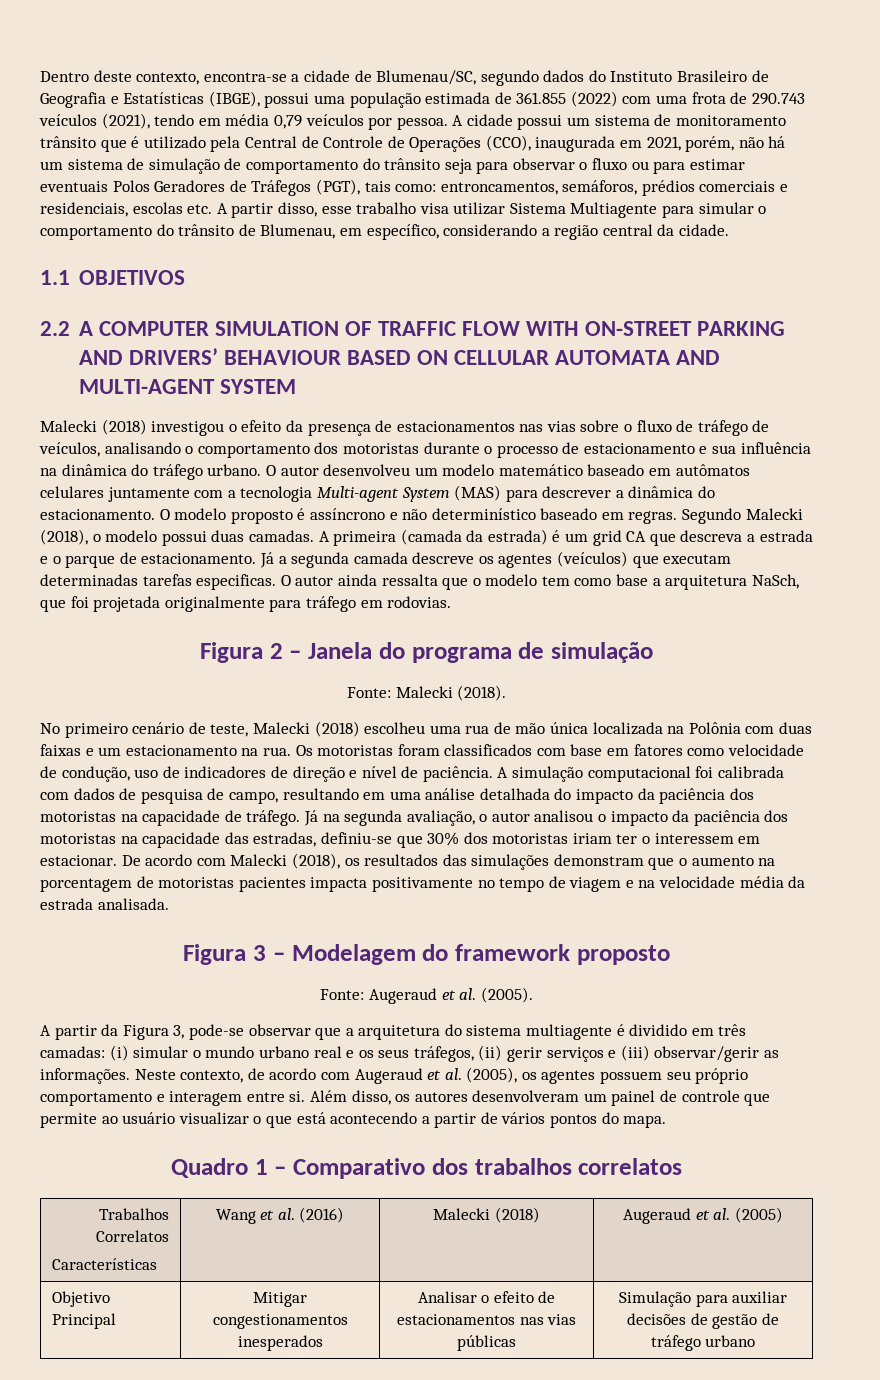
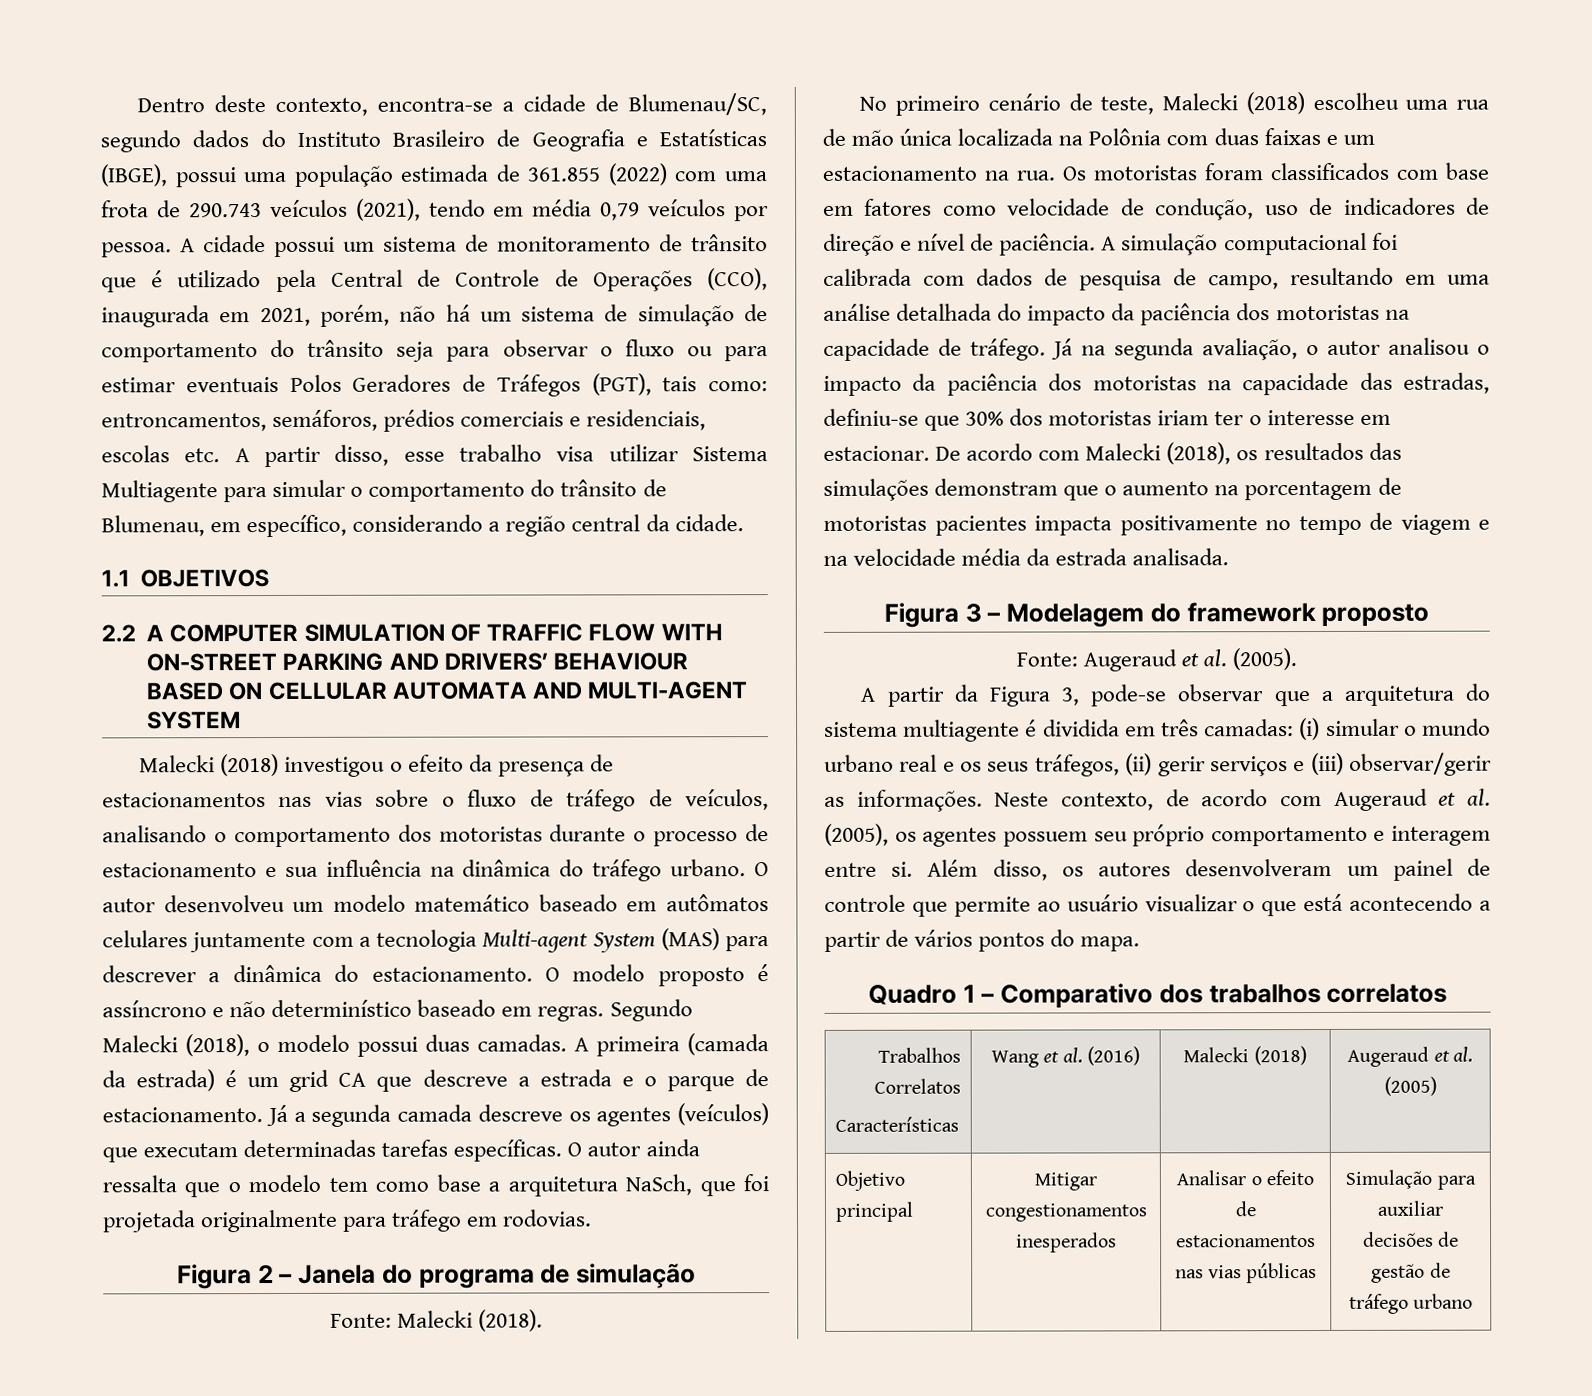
(786, 120) none -> [659,234,683,252] de
[680,530,743,542] descreva -> [422,1069,508,1087] descreve
[196,574,277,590] especificas. -> [453,1139,563,1162] específicas.
[654,833,734,844] interessem -> [1266,409,1355,426] interesse
[629,1024,688,1036] dividido -> [1042,719,1120,737] dividida
[51,1313,116,1329] Principal -> [834,1201,914,1222] principal

